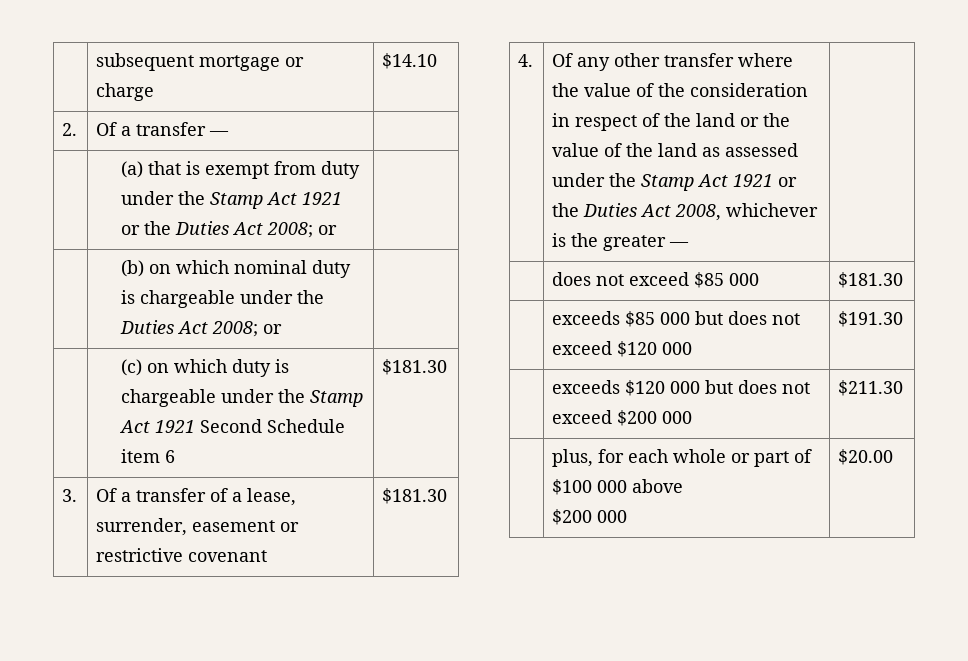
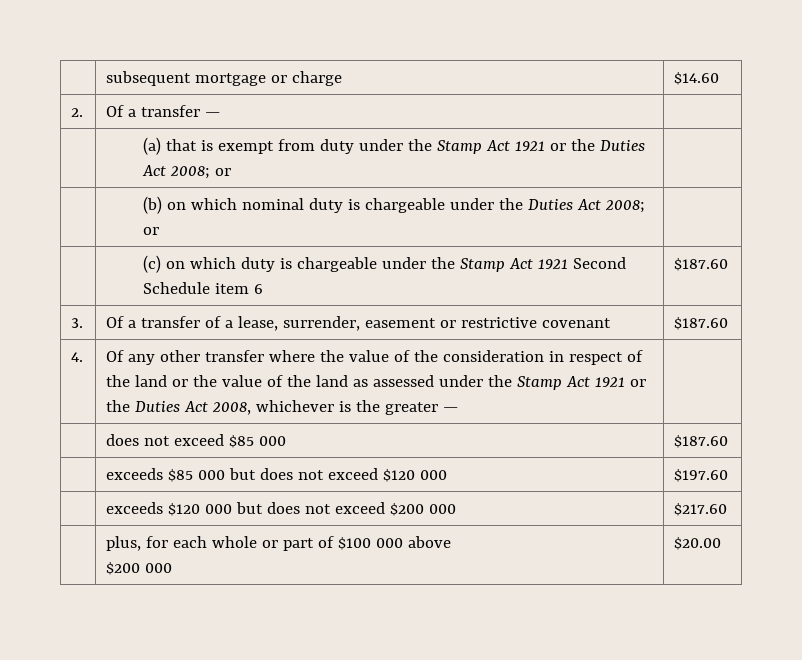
[382,53,438,69] $14.10 -> [674,72,720,85] $14.60
[382,359,448,375] $181.30 -> [674,258,729,271] $187.60
[382,488,448,504] $181.30 -> [674,317,729,330] $187.60
[838,272,904,288] $181.30 -> [674,435,729,448] $187.60
[838,311,904,327] $191.30 -> [674,469,729,482] $197.60
[838,380,904,396] $211.30 -> [674,503,728,516] $217.60

